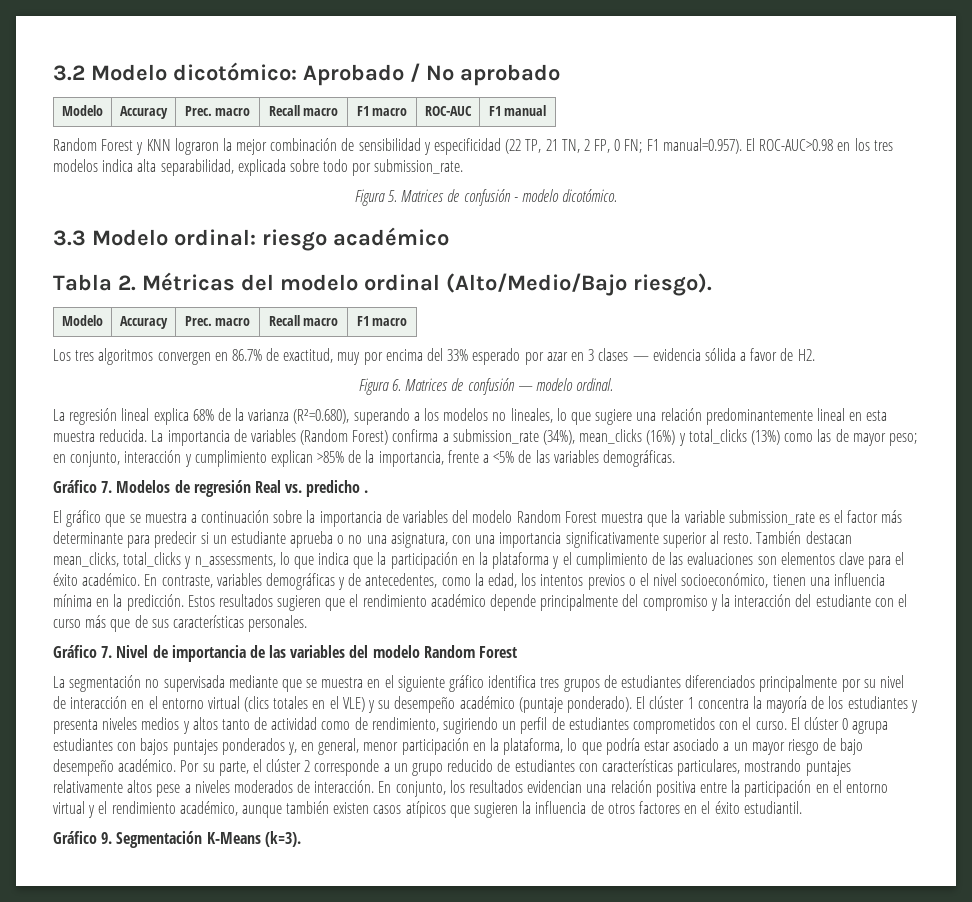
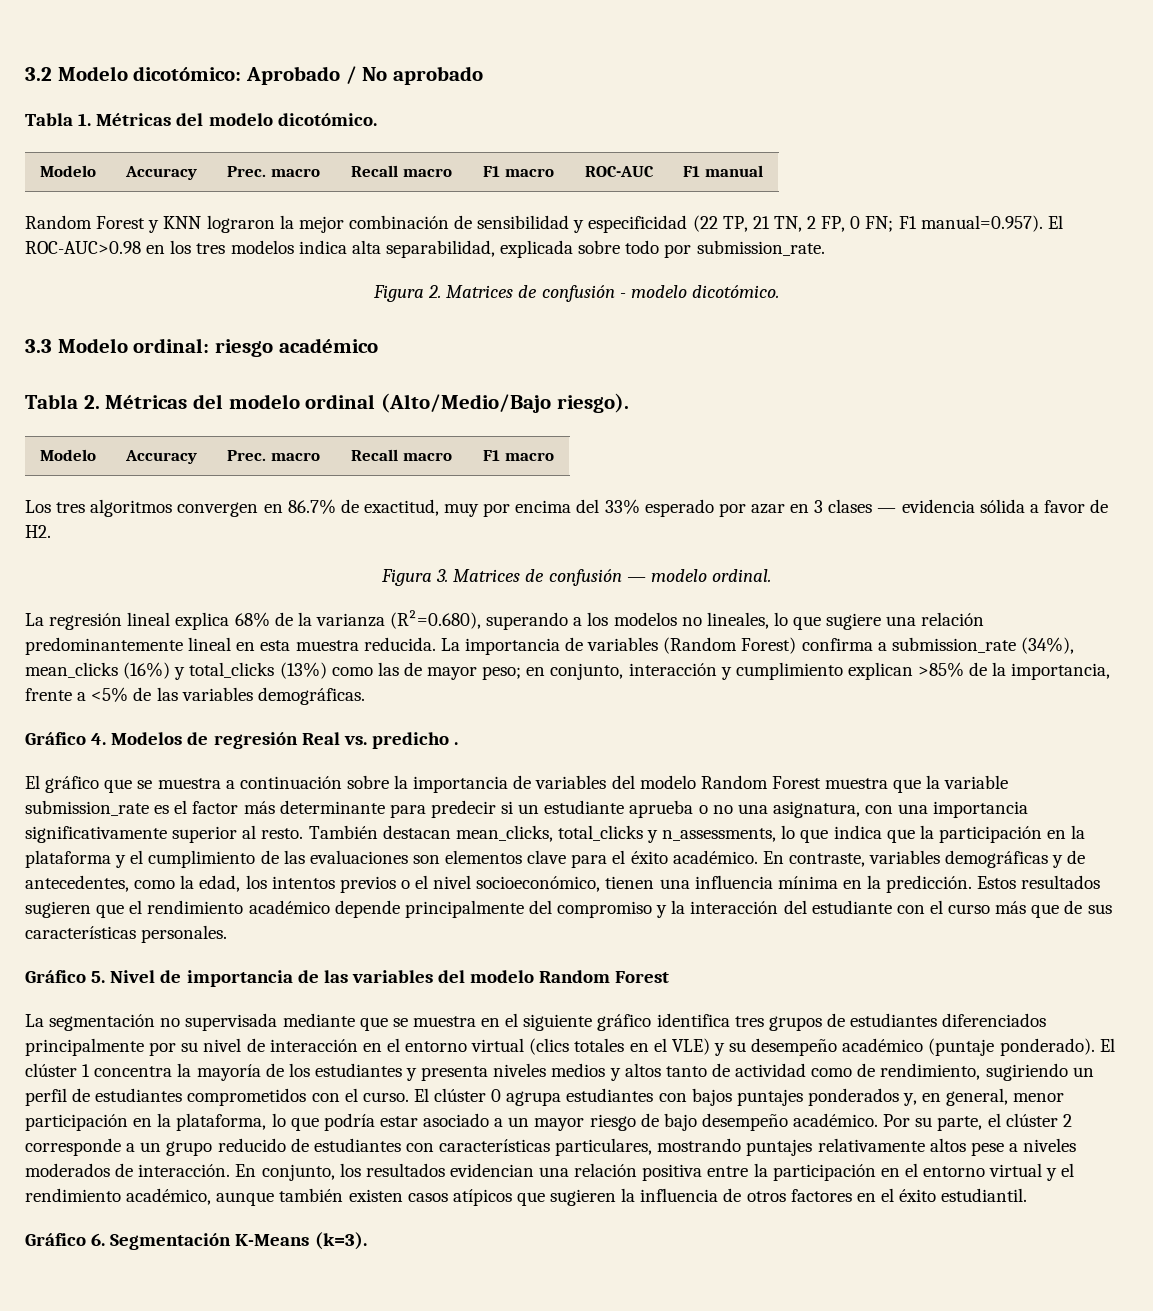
(560, 75) none -> [25,113,377,126] // Tabla 1. Métricas del modelo dicotómico.
[388,190,398,202] 5. -> [428,285,442,298] 2.
[392,379,402,391] 6. -> [436,569,449,582] 3.
[101,481,113,493] 7. -> [91,733,107,745] 4.
[101,646,113,658] 7. -> [91,971,106,983] 5.
[101,832,113,844] 9. -> [91,1233,106,1246] 6.

